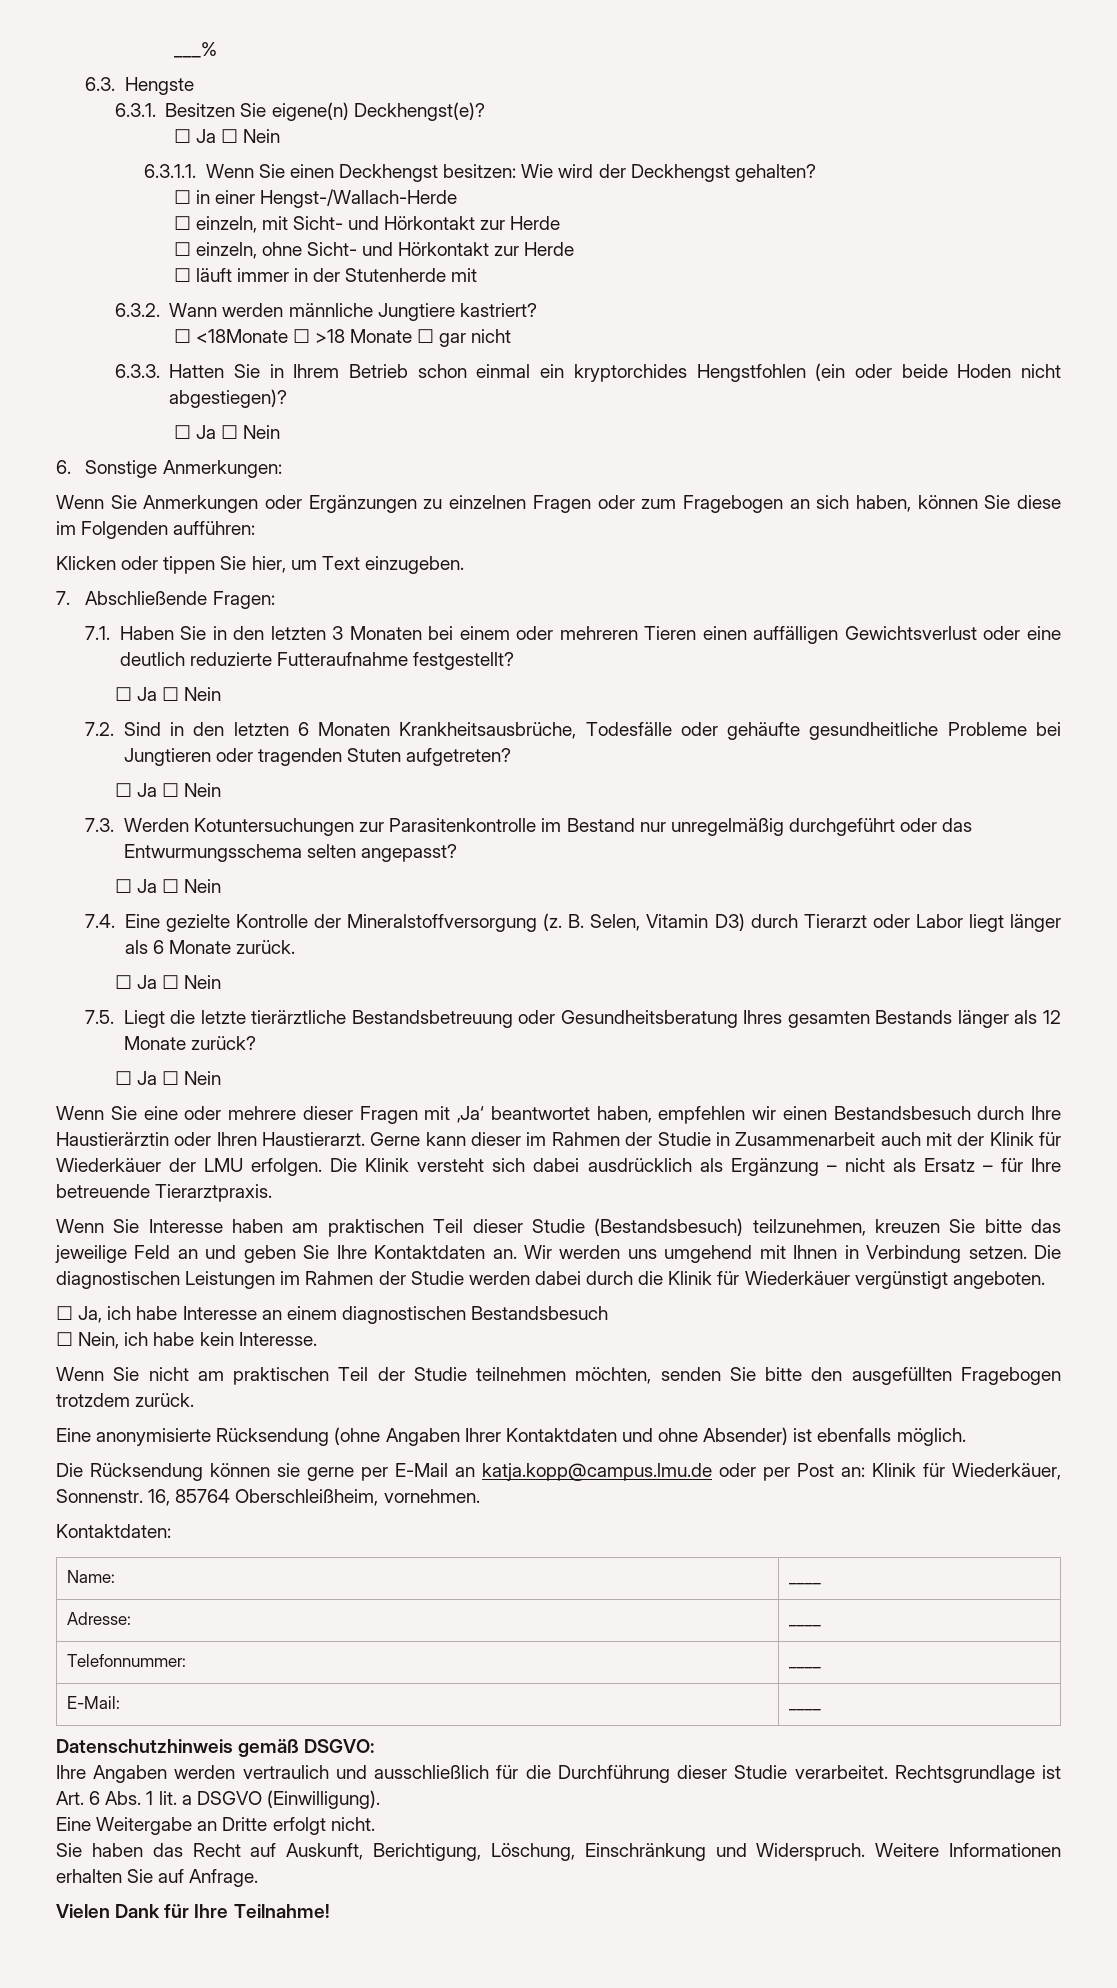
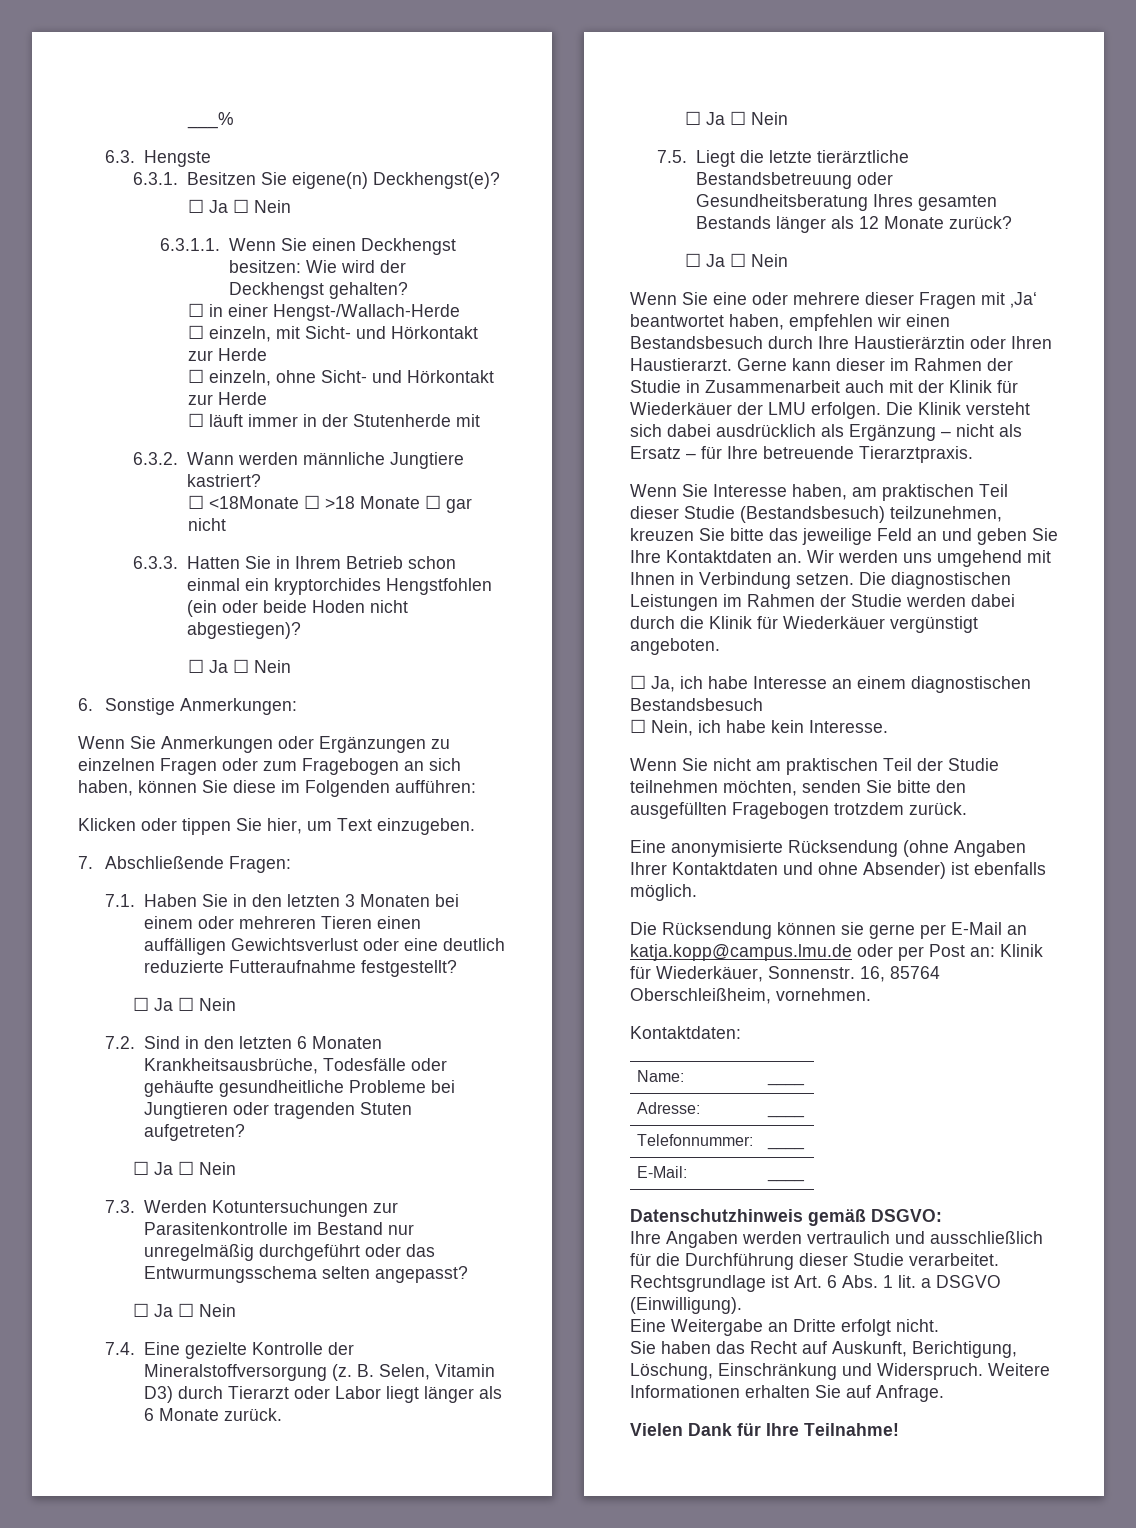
[232,1219,284,1233] haben -> [792,484,847,500] haben,

